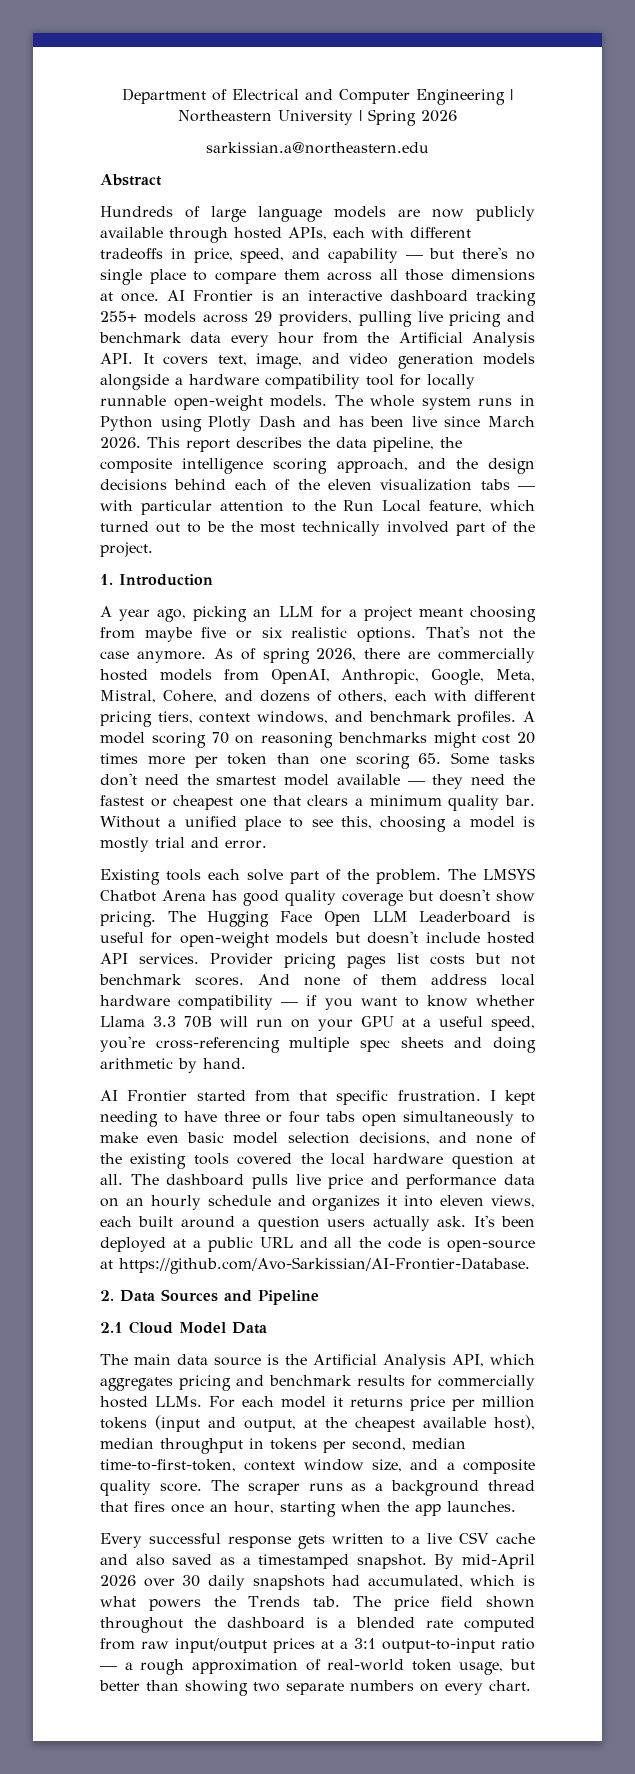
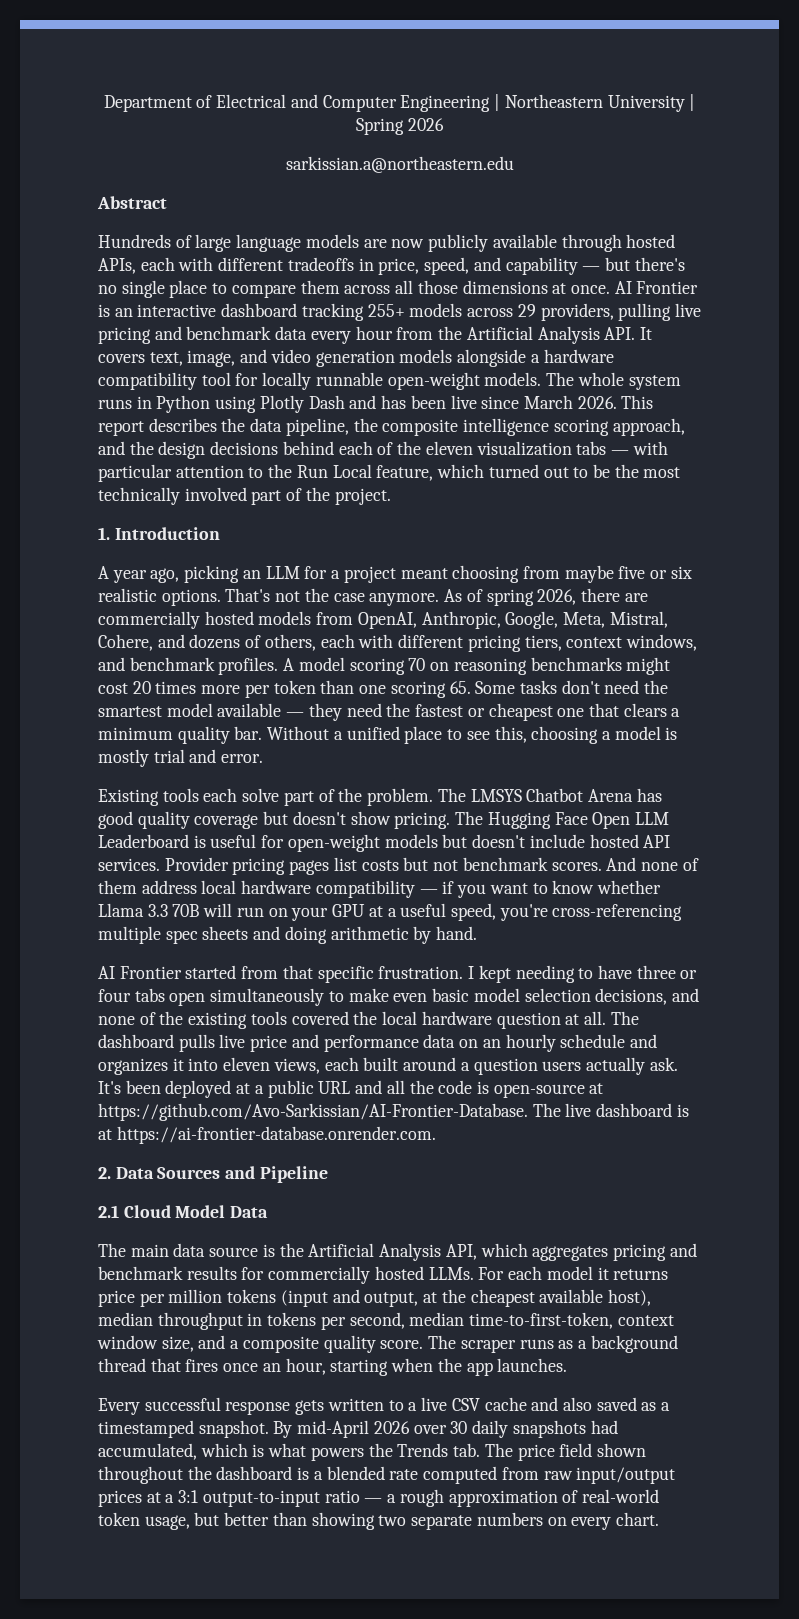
(530, 1265) none -> [532,1103,689,1117] [98,1126,436,1144] The live dashboard is at https://ai-frontier-database.onrender.com.

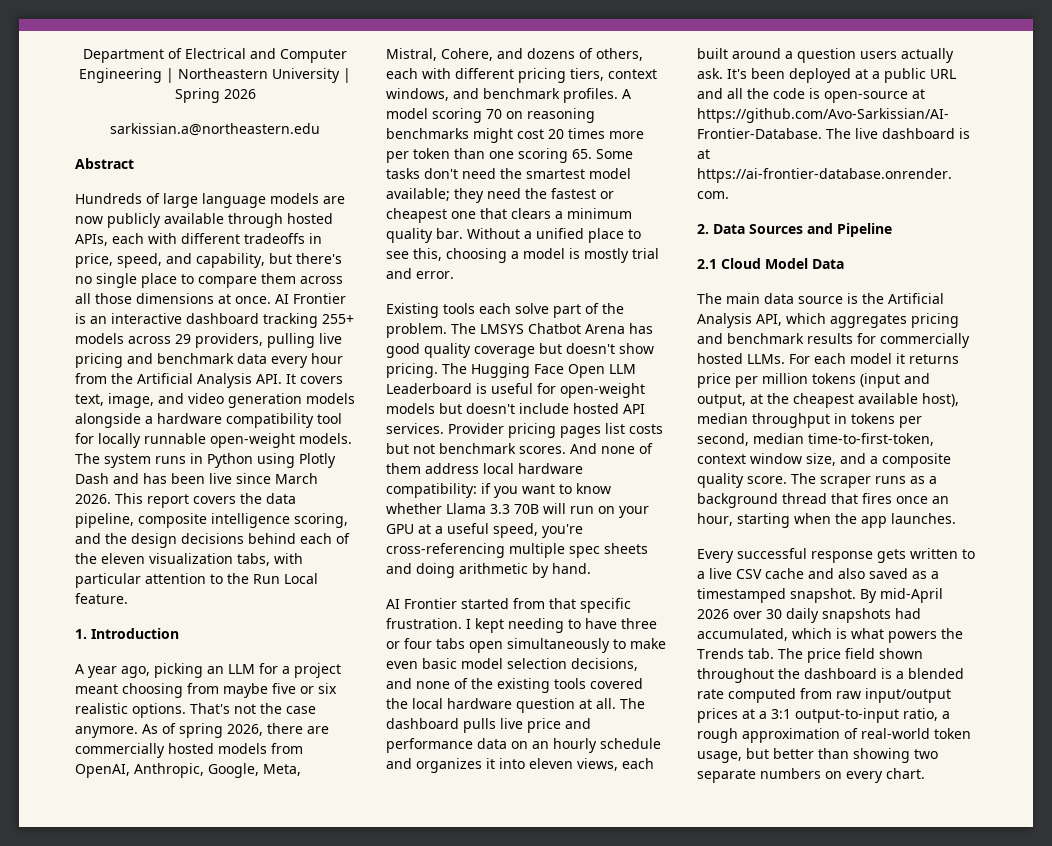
[505,257,601,275] capability — -> [196,253,265,268] capability,
[577,372,624,386] whole -> (100, 458) none
[148,418,217,432] describes -> [193,496,236,504] covers
[353,418,378,432] the -> (134, 520) none
[553,418,685,436] scoring approach, -> [294,513,348,528] scoring,
[576,441,629,455] tabs — -> [237,553,270,566] tabs,
[376,464,681,481] [98,487,391,505] feature, which turned out to be the most technically involved part of the project. -> [75,593,128,604] feature.
[217,703,305,717] available — -> [386,188,450,201] available;
[315,880,438,898] compatibility — -> [386,483,477,498] compatibility:
[324,1490,383,1503] ratio — -> [903,708,938,721] ratio,

